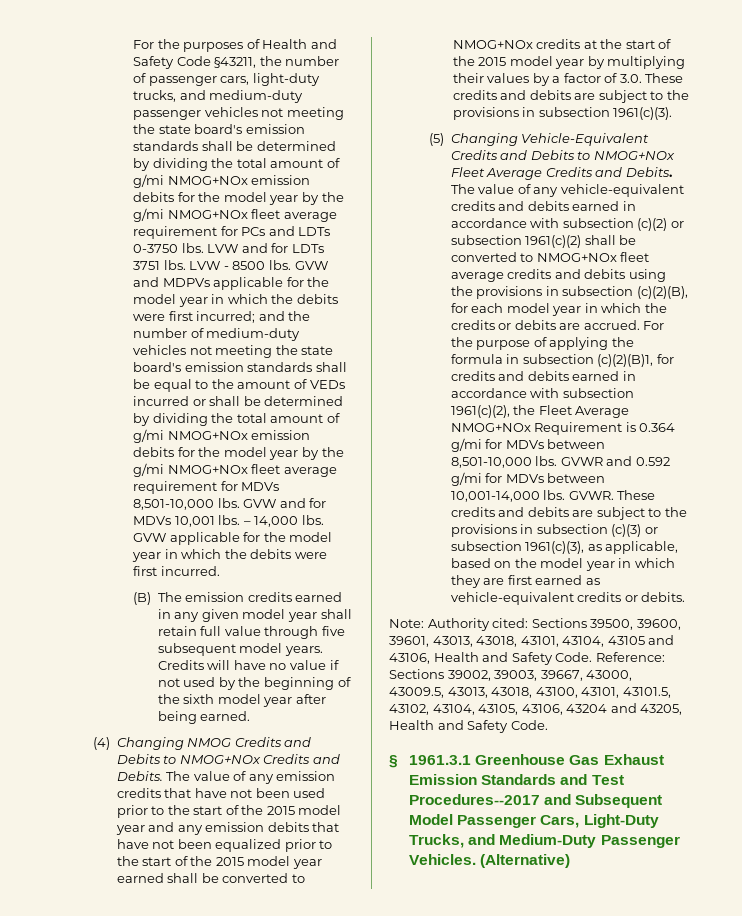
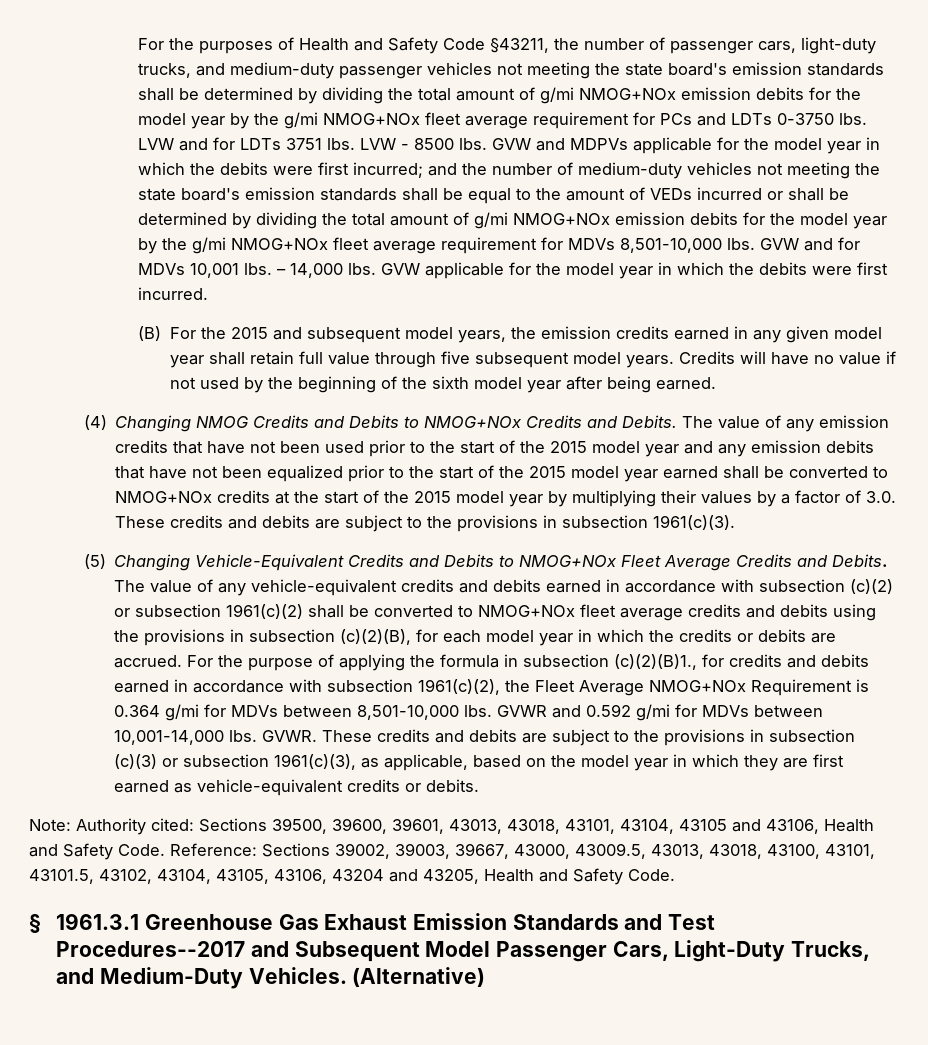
[157,592,182,602] The -> [169,327,536,343] For the 2015 and subsequent model years, the
[597,354,654,367] (c)(2)(B)1, -> [613,654,697,670] (c)(2)(B)1.,
[600,835,680,848] Passenger -> (244, 978) none

